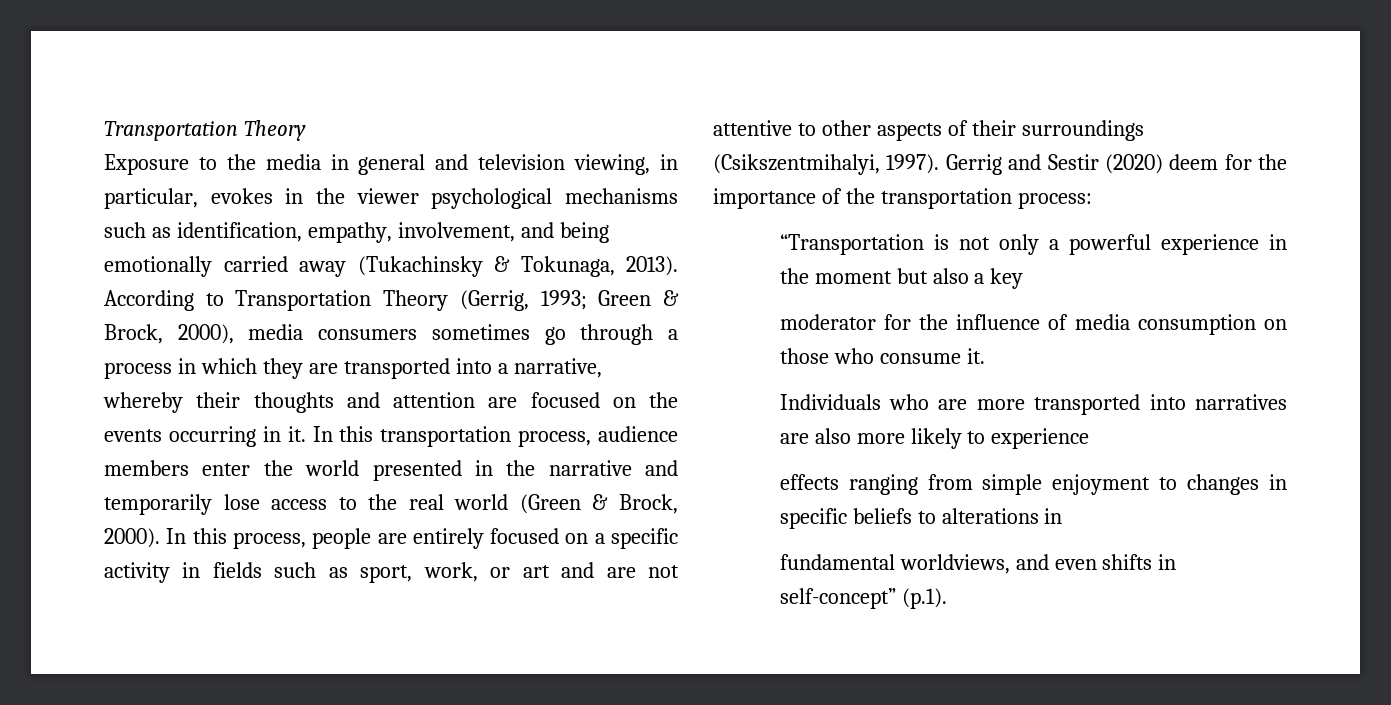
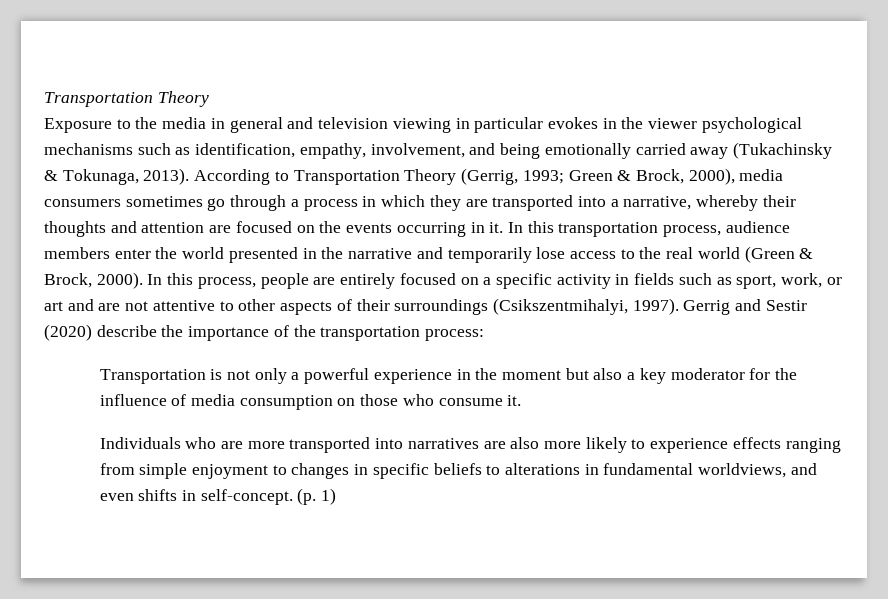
[574,154,679,175] [104,188,198,209] viewing, in particular, -> [392,117,544,133] viewing in particular
[1169,154,1252,170] deem for -> [96,325,157,337] describe
[779,234,924,255] “Transportation -> [99,369,206,384] Transportation
(1024, 278) // -> (666, 376) none
(1090, 438) // -> (729, 445) none
(1063, 516) // -> (599, 469) none
[779,588,947,609] self-concept” (p.1). -> [200,488,337,505] self-concept. (p. 1)

